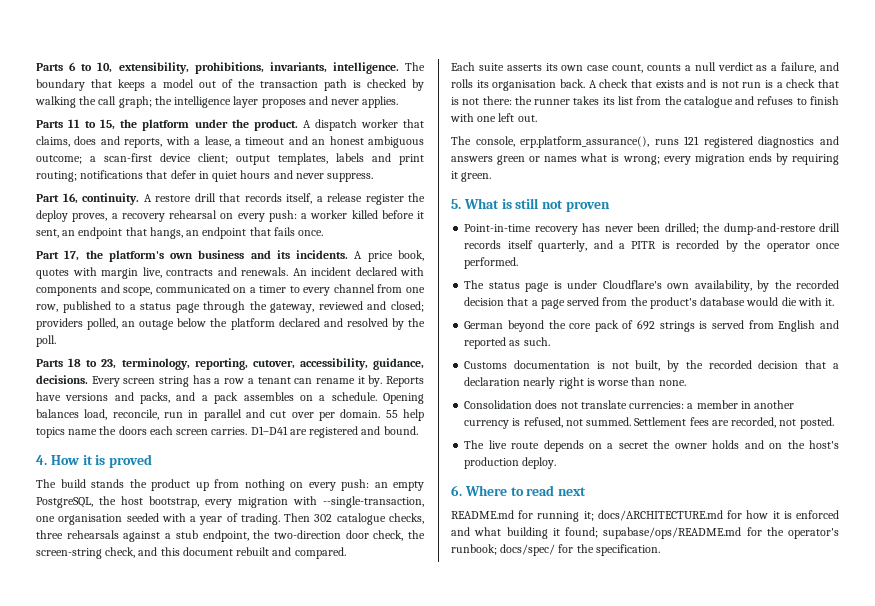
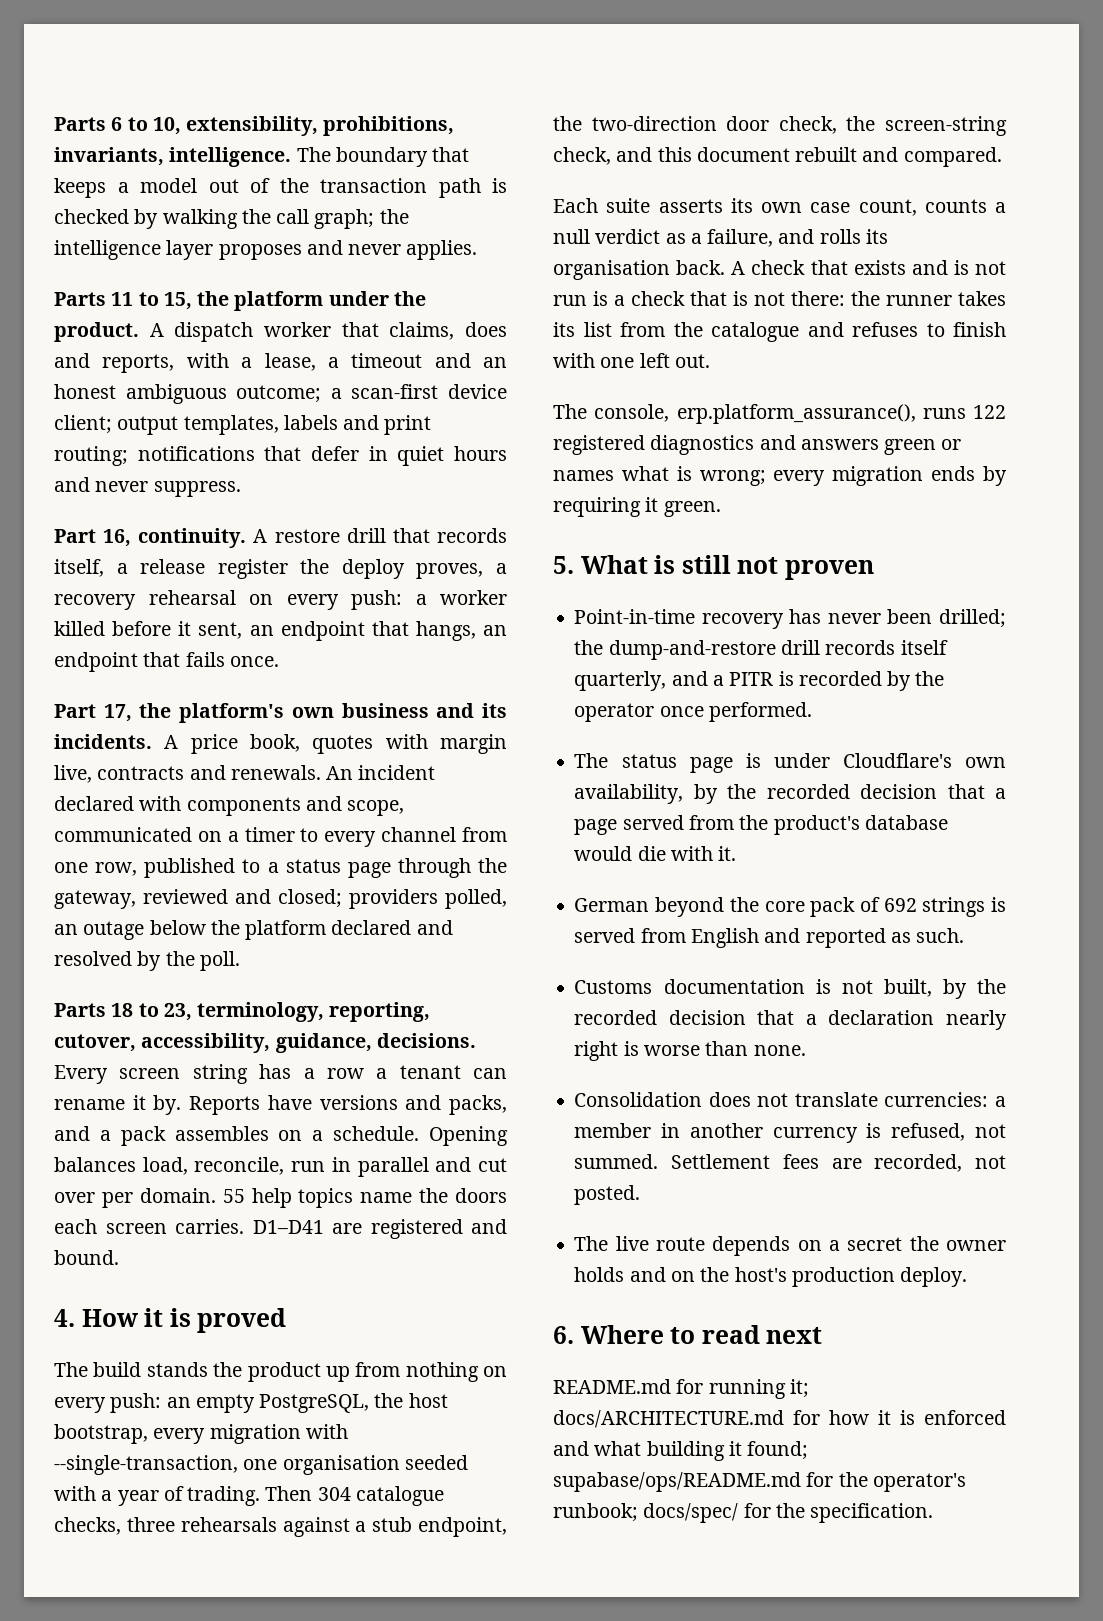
[314,514,333,522] 302 -> [317,1487,351,1501] 304
[684,136,700,145] 121 -> [973,405,1006,419] 122

